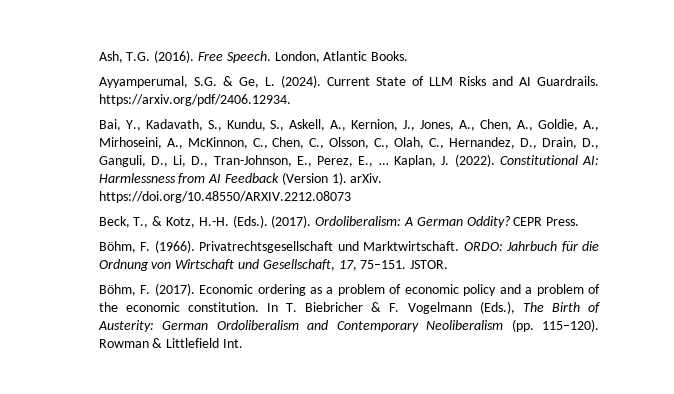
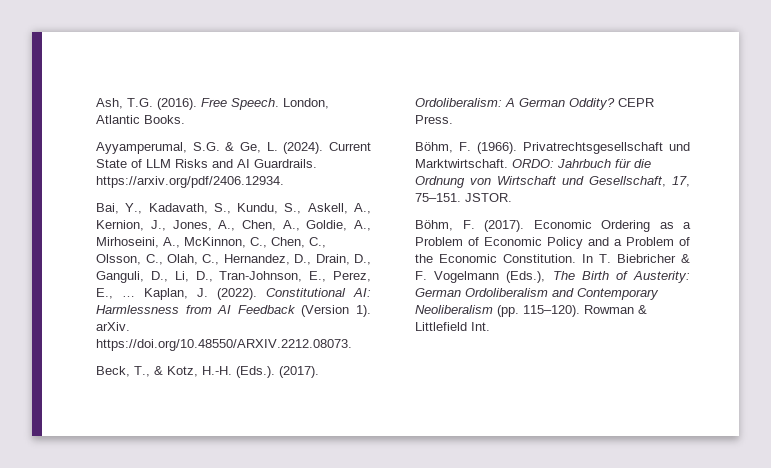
[98,191,351,203] https://doi.org/10.48550/ARXIV.2212.08073 -> [96,339,353,351] https://doi.org/10.48550/ARXIV.2212.08073.
[257,284,306,296] ordering -> [601,220,651,232] Ordering
[337,284,497,296] problem of economic policy -> [415,237,584,249] Problem of Economic Policy
[536,284,584,296] problem -> [626,237,675,246] Problem
[125,302,259,312] economic constitution. -> [439,254,577,263] Economic Constitution.

